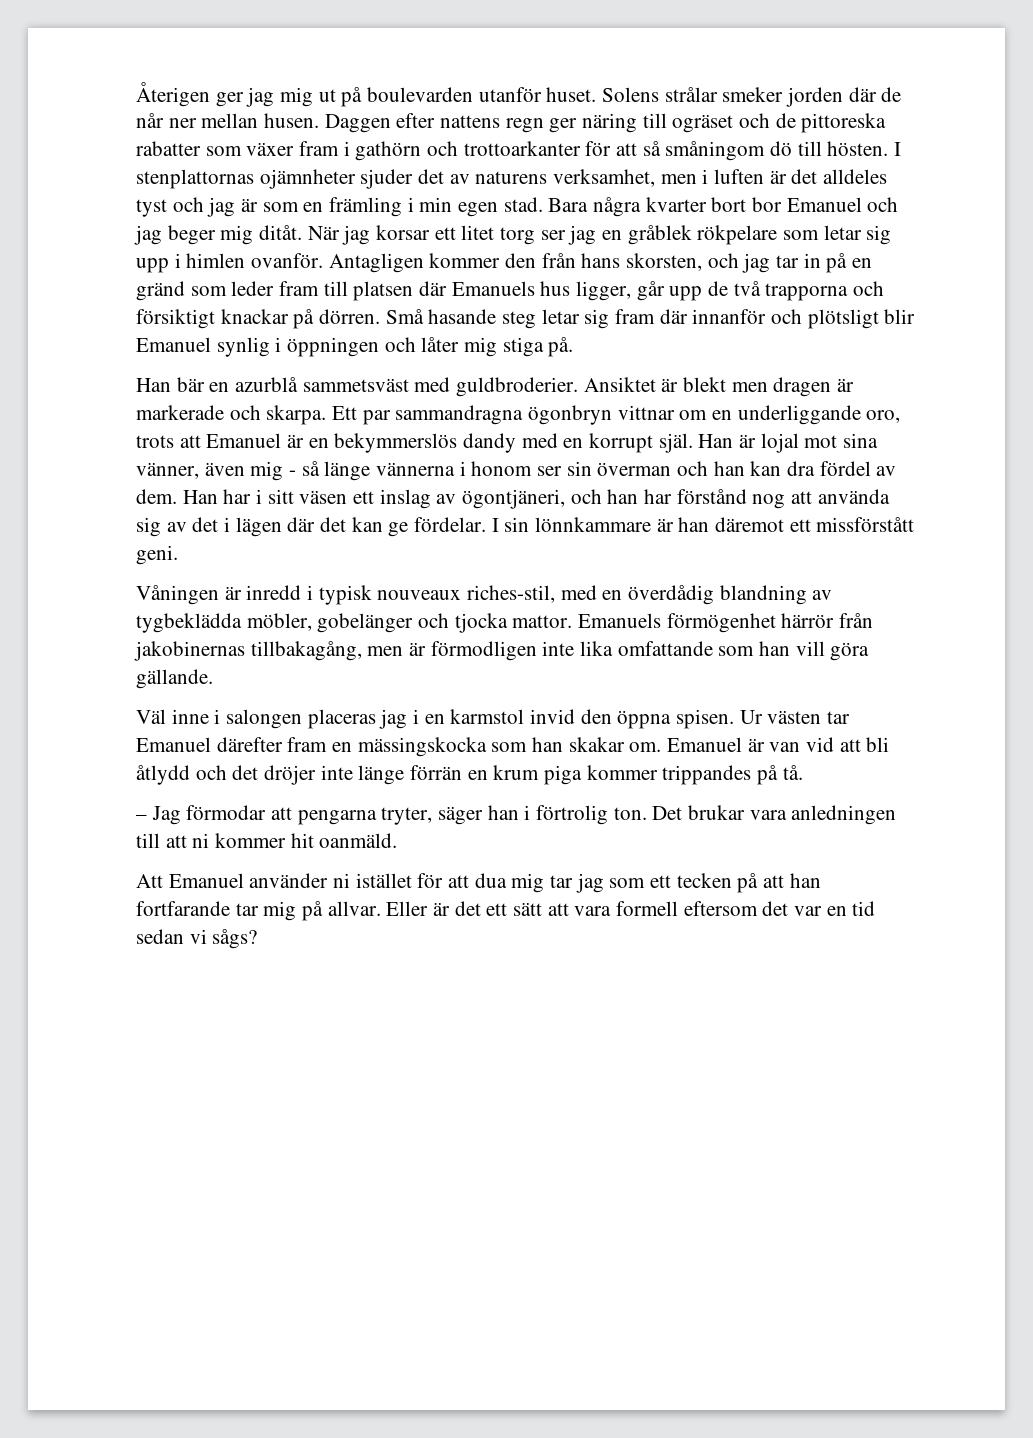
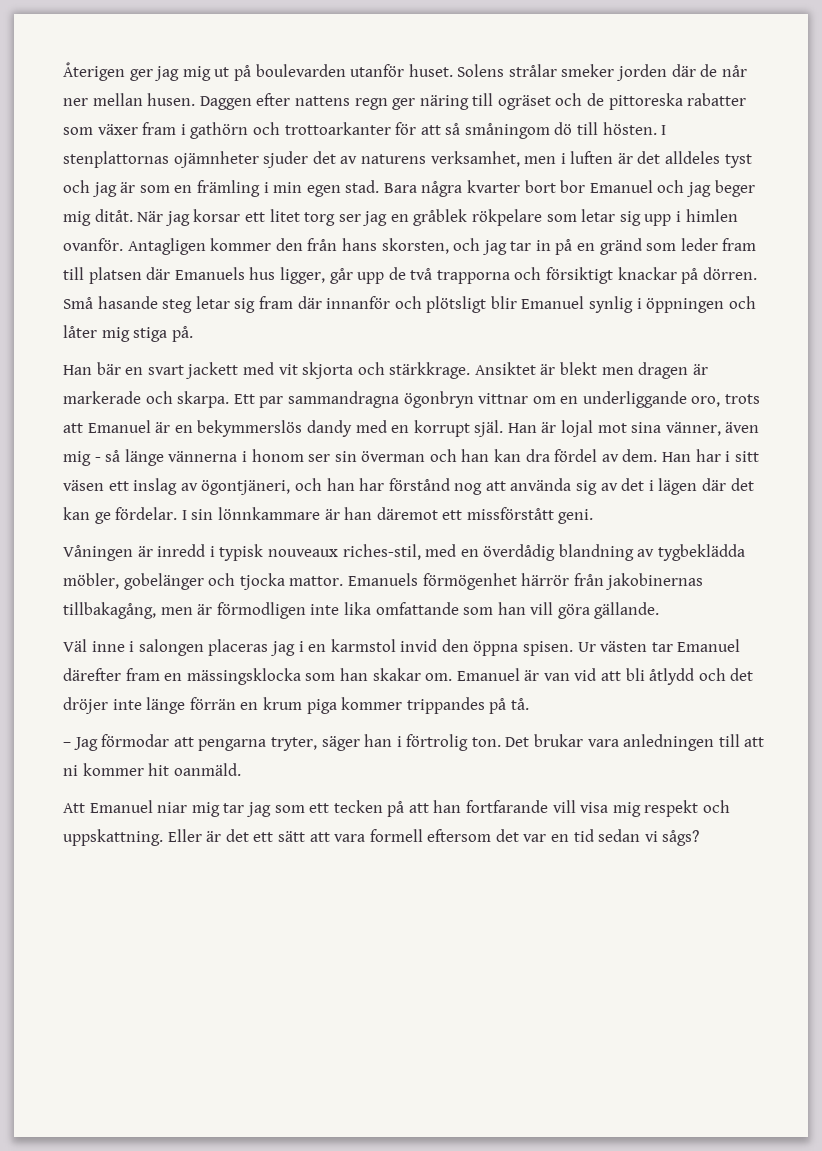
[235,377,579,397] azurblå sammetsväst med guldbroderier. -> [147,362,471,379] svart jackett med vit skjorta och stärkkrage.
[357,737,487,757] mässingskocka -> [186,668,301,685] mässingsklocka
[249,873,507,888] använder ni istället för att dua -> [157,802,188,813] niar
[235,901,381,921] tar mig på allvar. -> [552,800,731,817] [63,829,163,846] vill visa mig respekt och uppskattning.

